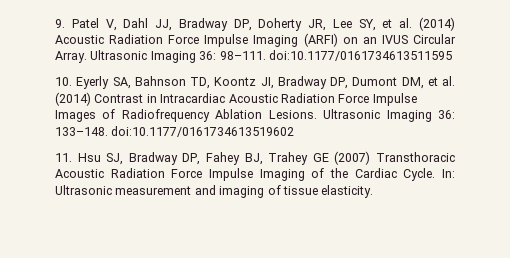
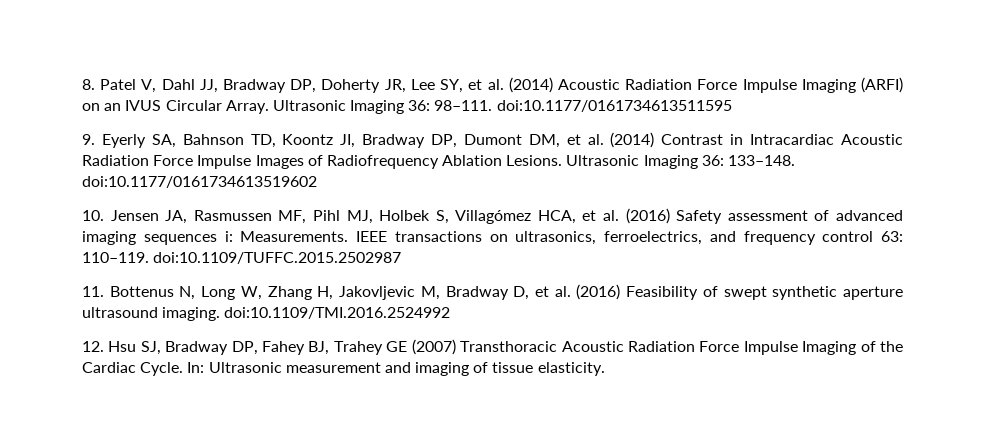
[55,19,65,28] 9. -> [82,79,95,90] 8.
[55,77,72,86] 10. -> [82,134,95,145] 9.
[55,153,72,162] 11. -> [82,208,904,224] [82,231,903,245] [82,252,402,264] [82,284,903,300] [82,307,451,321] [82,341,104,352] 10. Jensen JA, Rasmussen MF, Pihl MJ, Holbek S, Villagómez HCA, et al. (2016) Safety assessment of advanced imaging sequences i: Measurements. IEEE transactions on ultrasonics, ferroelectrics, and frequency control 63: 110–119. doi:10.1109/TUFFC.2015.2502987 // 11. Bottenus N, Long W, Zhang H, Jakovljevic M, Bradway D, et al. (2016) Feasibility of swept synthetic aperture ultrasound imaging. doi:10.1109/TMI.2016.2524992 // 12.

